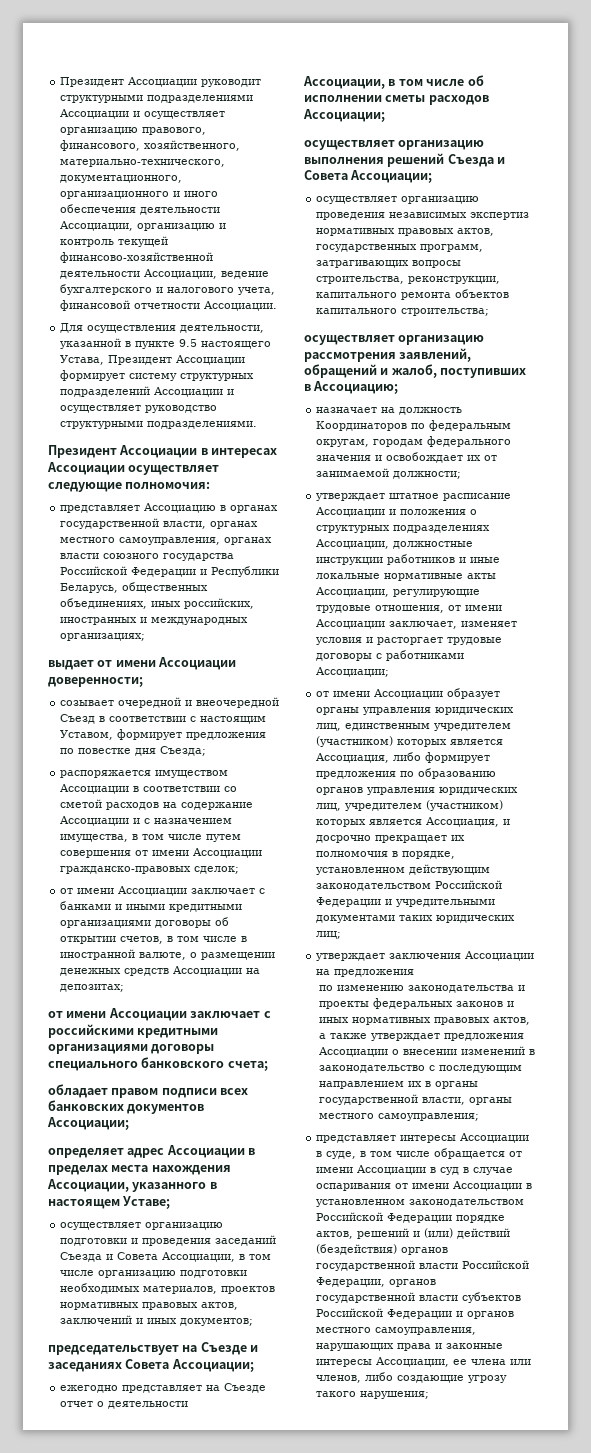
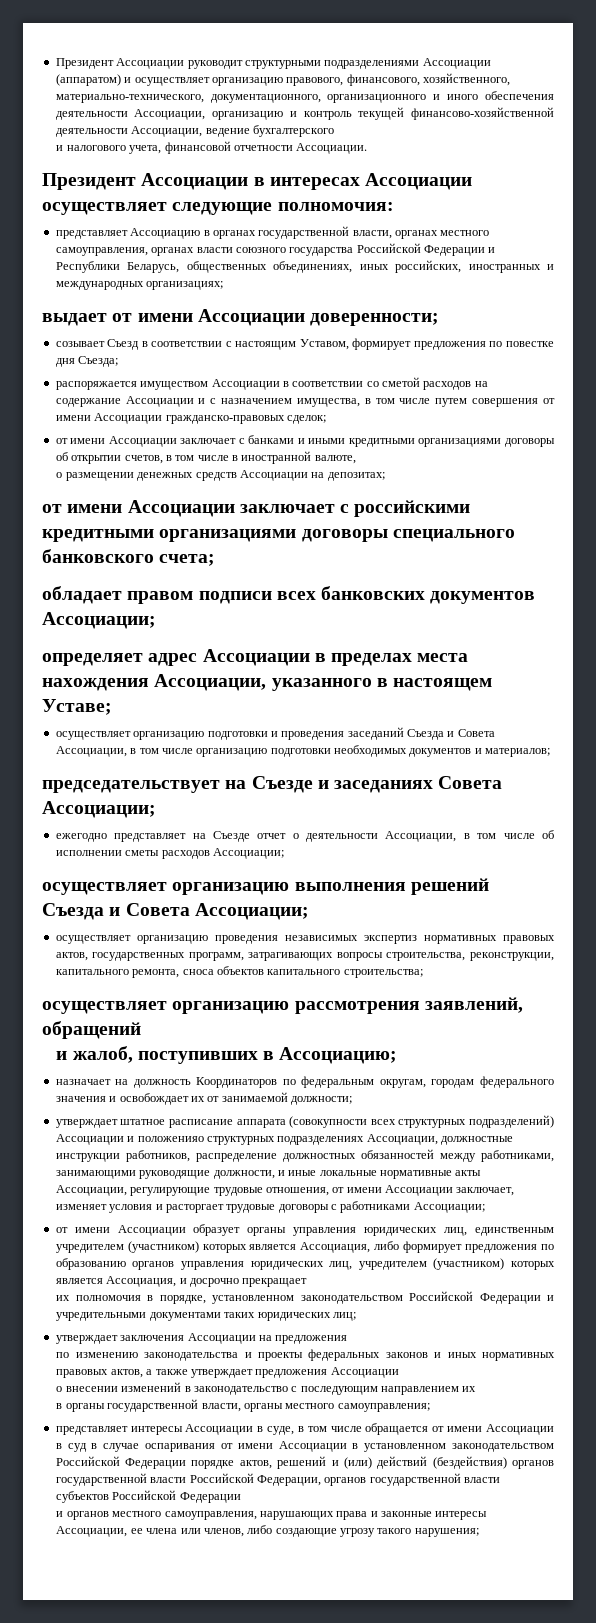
(130, 114) none -> [55,74,121,86] (аппаратом)
(153, 289) none -> (334, 131) //
[60,323,265,333] [60,338,272,349] [60,355,246,365] [60,370,255,381] [60,386,235,397] [60,405,218,413] [60,421,258,429] // Для осуществления деятельности, указанной в пункте 9.5 настоящего Устава, Президент Ассоциации формирует систему структурных подразделений Ассоциации и осуществляет руководство структурными подразделениями. -> (368, 148) none
[118,697,280,708] очередной и внеочередной -> (105, 344) none
(187, 956) none -> (356, 459) //
[143,1286,276,1294] [60,1302,239,1310] [60,1315,254,1326] материалов, проектов нормативных правовых актов, заключений и иных документов; -> [409,748,551,757] документов и материалов;
(189, 1405) // -> (379, 837) none
[401,292,452,300] ремонта -> [132,969,214,978] ремонта, сноса
(377, 371) none -> (141, 1030) //
[316,507,478,517] Ассоциации и положения о -> [236,1115,554,1128] [55,1134,204,1145] аппарата (совокупности всех структурных подразделений) Ассоциации и положенияо
[387,554,456,565] работников -> [125,1149,554,1162] [55,1170,275,1179] работников, распределение должностных обязанностей между работниками, занимающими руководящие должности,
(448, 839) none -> (308, 1282) //
[409,864,491,875] действующим -> (295, 1299) none
(389, 1052) none -> (399, 1372) //
(423, 1084) none -> (477, 1389) //
(453, 1314) none -> (241, 1497) //

